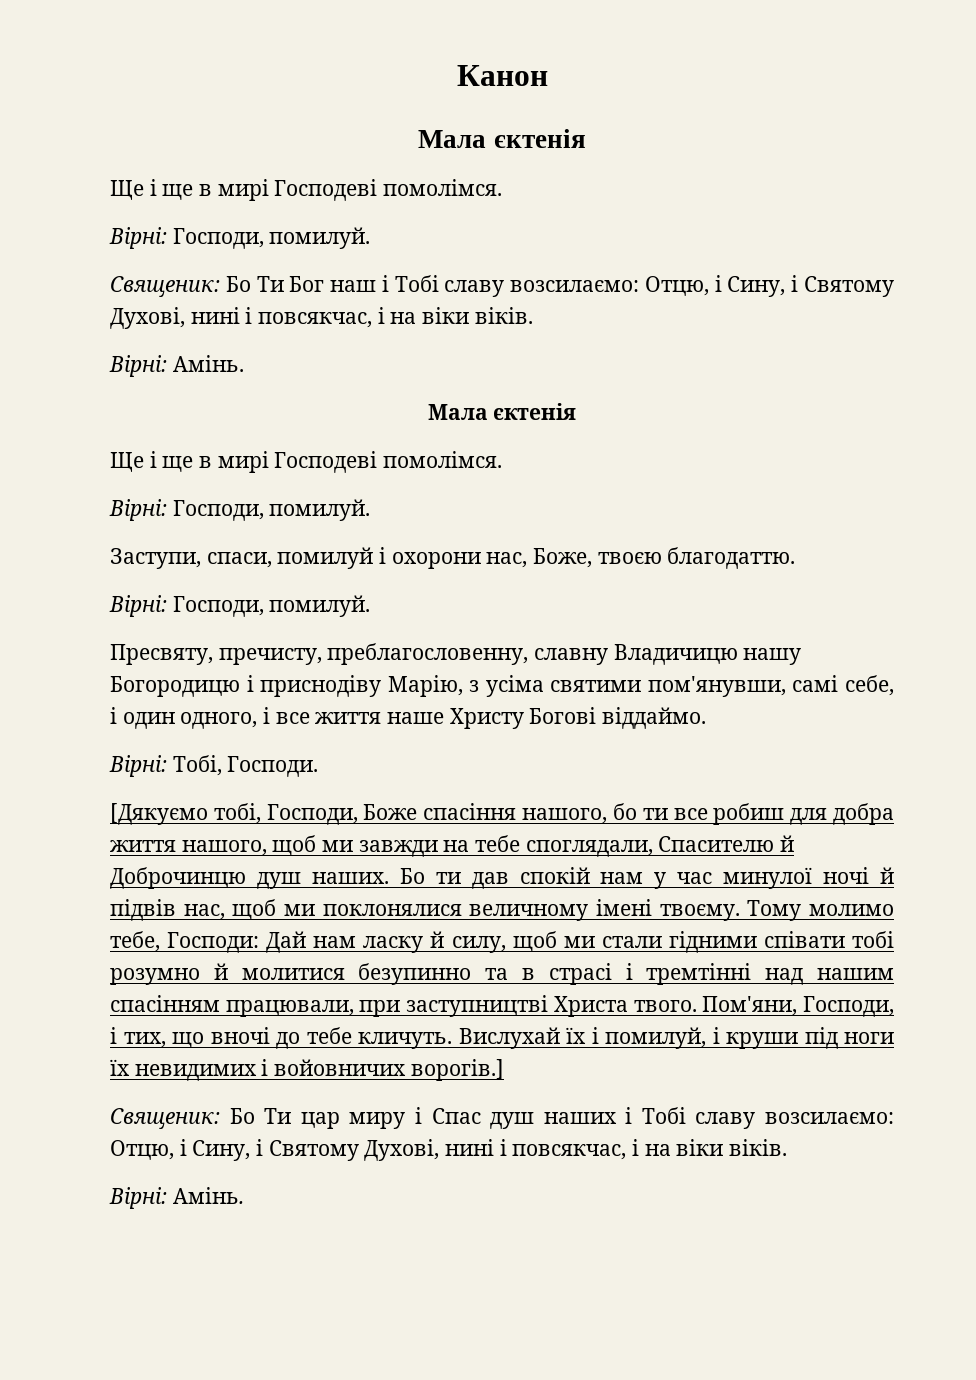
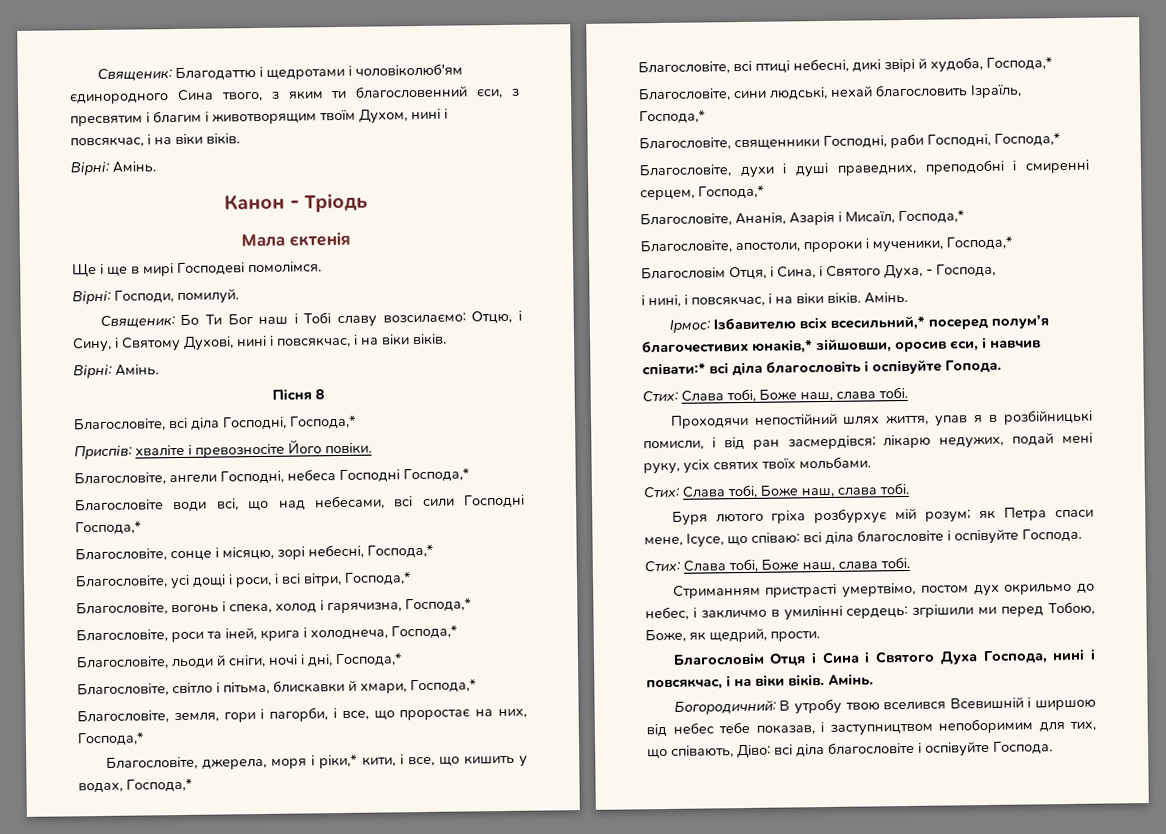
(456, 75) none -> [96,63,463,81] [69,85,520,105] [70,108,448,127] [70,133,240,148] [70,161,156,176] Священик: Благодаттю і щедротами і чоловіколюб'ям єдинородного Сина твого, з яким ти благословенний єси, з пресвятим і благим і животворящим твоїм Духом, нині і повсякчас, і на віки віків. // Вірні: Амінь. //
(548, 75) none -> [289,193,368,213] - Тріодь
[427,403,577,420] [110,451,503,473] [109,499,371,521] [110,547,796,569] [109,595,371,617] [110,643,802,665] [110,675,894,697] [110,707,707,729] [109,755,319,777] [110,803,895,825] [110,835,795,857] [110,867,894,889] [110,899,894,921] [110,931,895,953] [110,963,894,985] [110,995,895,1017] [110,1027,894,1049] [110,1059,504,1081] [110,1107,895,1129] [110,1139,788,1161] [109,1187,244,1209] Мала єктенія // Ще і ще в мирі Господеві помолімся. // Вірні: Господи, помилуй. // Заступи, спаси, помилуй і охорони нас, Боже, твоєю благодаттю. // Вірні: Господи, помилуй. // Пресвяту, пречисту, преблагословенну, славну Владичицю нашу Богородицю і приснодіву Марію, з усіма святими пом'янувши, самі себе, і один одного, і все життя наше Христу Богові віддаймо. // Вірні: Тобі, Господи. // [Дякуємо тобі, Господи, Боже спасіння нашого, бо ти все робиш для добра життя нашого, щоб ми завжди на тебе споглядали, Спасителю й Доброчинцю душ наших. Бо ти дав спокій нам у час минулої ночі й підвів нас, щоб ми поклонялися величному імені твоєму. Тому молимо тебе, Господи: Дай нам ласку й силу, щоб ми стали гідними співати тобі розумно й молитися безупинно та в страсі і тремтінні над нашим спасінням працювали, при заступництві Христа твого. Пом'яни, Господи, і тих, що вночі до тебе кличуть. Вислухай їх і помилуй, і круши під ноги їх невидимих і войовничих ворогів.] // Священик: Бо Ти цар миру і Спас душ наших і Тобі славу возсилаємо: Отцю, і Сину, і Святому Духові, нині і повсякчас, і на віки віків. // Вірні: Амінь. -> [271,388,325,401] [73,414,357,432] [74,439,372,460] [74,467,470,486] [74,493,525,512] [75,520,142,535] [75,543,434,562] [75,571,412,590] [76,597,472,616] [76,624,458,643] [76,652,403,670] [77,678,477,697] [77,707,528,724] [77,731,145,746] [105,753,528,770] [78,777,193,793] [638,56,1053,75] [638,84,1022,102] [639,109,706,124] [639,132,1061,151] [639,159,1090,179] [640,184,765,201] [640,209,965,227] [640,235,1013,254] [641,262,996,280] [641,291,908,308] [668,314,1049,333] [642,336,1041,354] [642,359,1002,377] [642,386,908,403] [669,409,1093,429] [643,432,1093,451] [643,456,871,475] [643,482,909,499] [671,506,1094,526] [644,527,1082,548] [644,556,910,573] [672,582,1095,599] [645,601,1095,621] [645,627,820,643] [672,648,1096,667] [646,673,874,691] [673,696,1096,715] [646,718,1096,737] [647,740,1053,759] Пісня 8 // Благословіте, всі діла Господні, Господа,* // Приспів: хваліте і превозносіте Його повіки. // Благословіте, ангели Господні, небеса Господні Господа,* // Благословіте води всі, що над небесами, всі сили Господні Господа,* // Благословіте, сонце і місяцю, зорі небесні, Господа,* // Благословіте, усі дощі і роси, і всі вітри, Господа,* // Благословіте, вогонь і спека, холод і гарячизна, Господа,* // Благословіте, роси та іней, крига і холоднеча, Господа,* // Благословіте, льоди й сніги, ночі і дні, Господа,* // Благословіте, світло і пітьма, блискавки й хмари, Господа,* // Благословіте, земля, гори і пагорби, і все, що проростає на них, Господа,* // Благословіте, джерела, моря і ріки,* кити, і все, що кишить у водах, Господа,* // Благословіте, всі птиці небесні, дикі звірі й худоба, Господа,* // Благословіте, сини людські, нехай благословить Ізраїль, Господа,* // Благословіте, священники Господні, раби Господні, Господа,* // Благословіте, духи і душі праведних, преподобні і смиренні серцем, Господа,* // Благословіте, Ананія, Азарія і Мисаїл, Господа,* // Благословіте, апостоли, пророки і мученики, Господа,* // Благословім Отця, і Сина, і Святого Духа, - Господа, // і нині, і повсякчас, і на віки віків. Амінь. // Ірмос: Ізбавителю всіх всесильний,* посеред полум’я благочестивих юнаків,* зійшовши, оросив єси, і навчив співати:* всі діла благословіть і оспівуйте Гопода. // Стих: Слава тобі, Боже наш, слава тобі. // Проходячи непостійний шлях життя, упав я в розбійницькі помисли, і від ран засмердівся; лікарю недужих, подай мені руку, усіх святих твоїх мольбами. // Стих: Слава тобі, Боже наш, слава тобі. // Буря лютого гріха розбурхує мій розум; як Петра спаси мене, Ісусе, що співаю: всі діла благословіте і оспівуйте Господа. // Стих: Слава тобі, Боже наш, слава тобі. // Стриманням пристрасті умертвімо, постом дух окрильмо до небес, і закличмо в умилінні сердець: згрішили ми перед Тобою, Боже, як щедрий, прости. // Благословім Отця і Сина і Святого Духа Господа, нині і повсякчас, і на віки віків. Амінь. // Богородичний: В утробу твою вселився Всевишній і ширшою від небес тебе показав, і заступництвом непоборимим для тих, що співають, Діво: всі діла благословіте і оспівуйте Господа.

